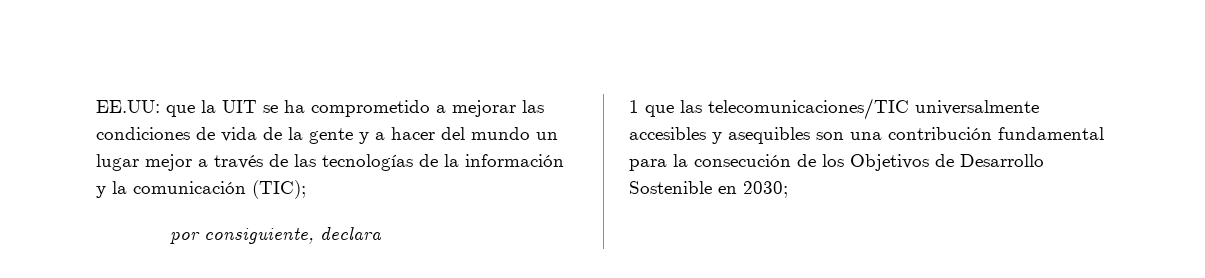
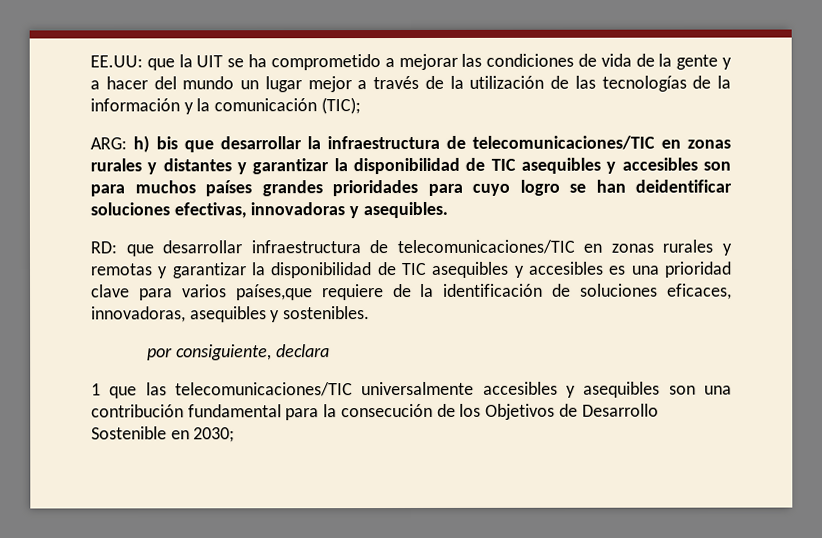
(288, 160) none -> [449,75,569,89] la utilización de
(306, 189) none -> [90,135,731,153] [90,157,732,175] [90,179,732,197] [90,201,448,219] [90,239,732,257] [90,261,732,279] [91,283,732,301] [91,306,371,323] // ARG: h) bis que desarrollar la infraestructura de telecomunicaciones/TIC en zonas rurales y distantes y garantizar la disponibilidad de TIC asequibles y accesibles son para muchos países grandes prioridades para cuyo logro se han deidentificar soluciones efectivas, innovadoras y asequibles. // RD: que desarrollar infraestructura de telecomunicaciones/TIC en zonas rurales y remotas y garantizar la disponibilidad de TIC asequibles y accesibles es una prioridad clave para varios países,que requiere de la identificación de soluciones eficaces, innovadoras, asequibles y sostenibles.

